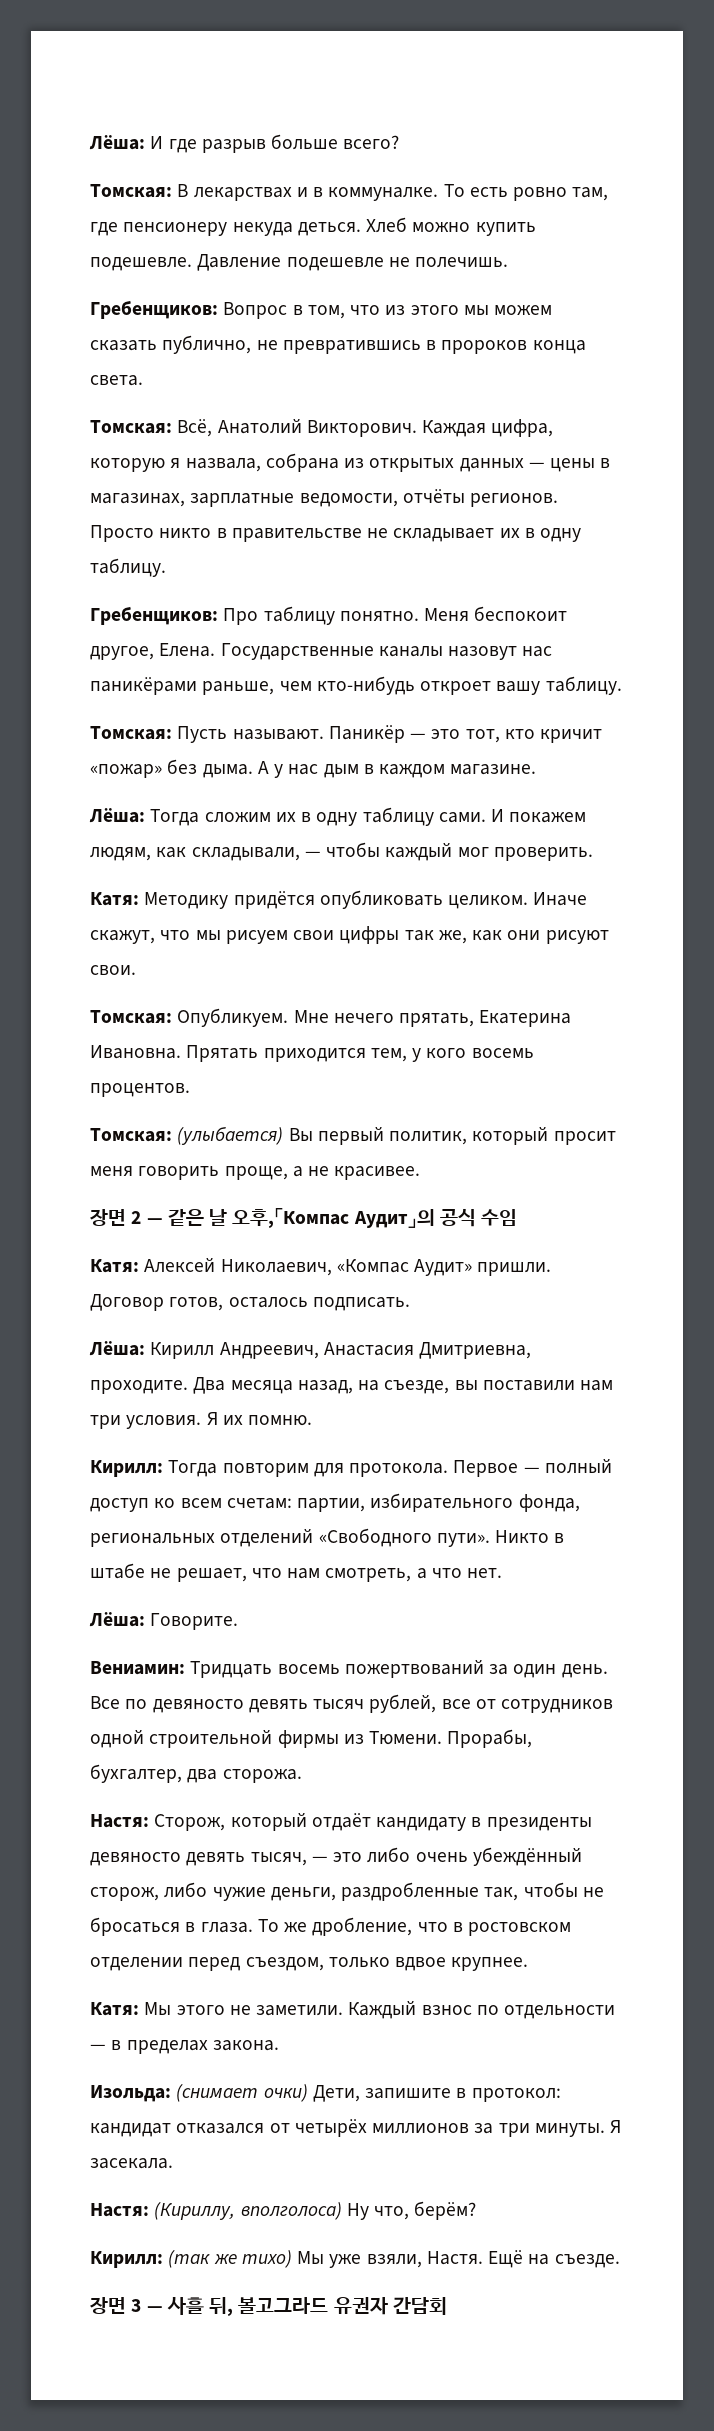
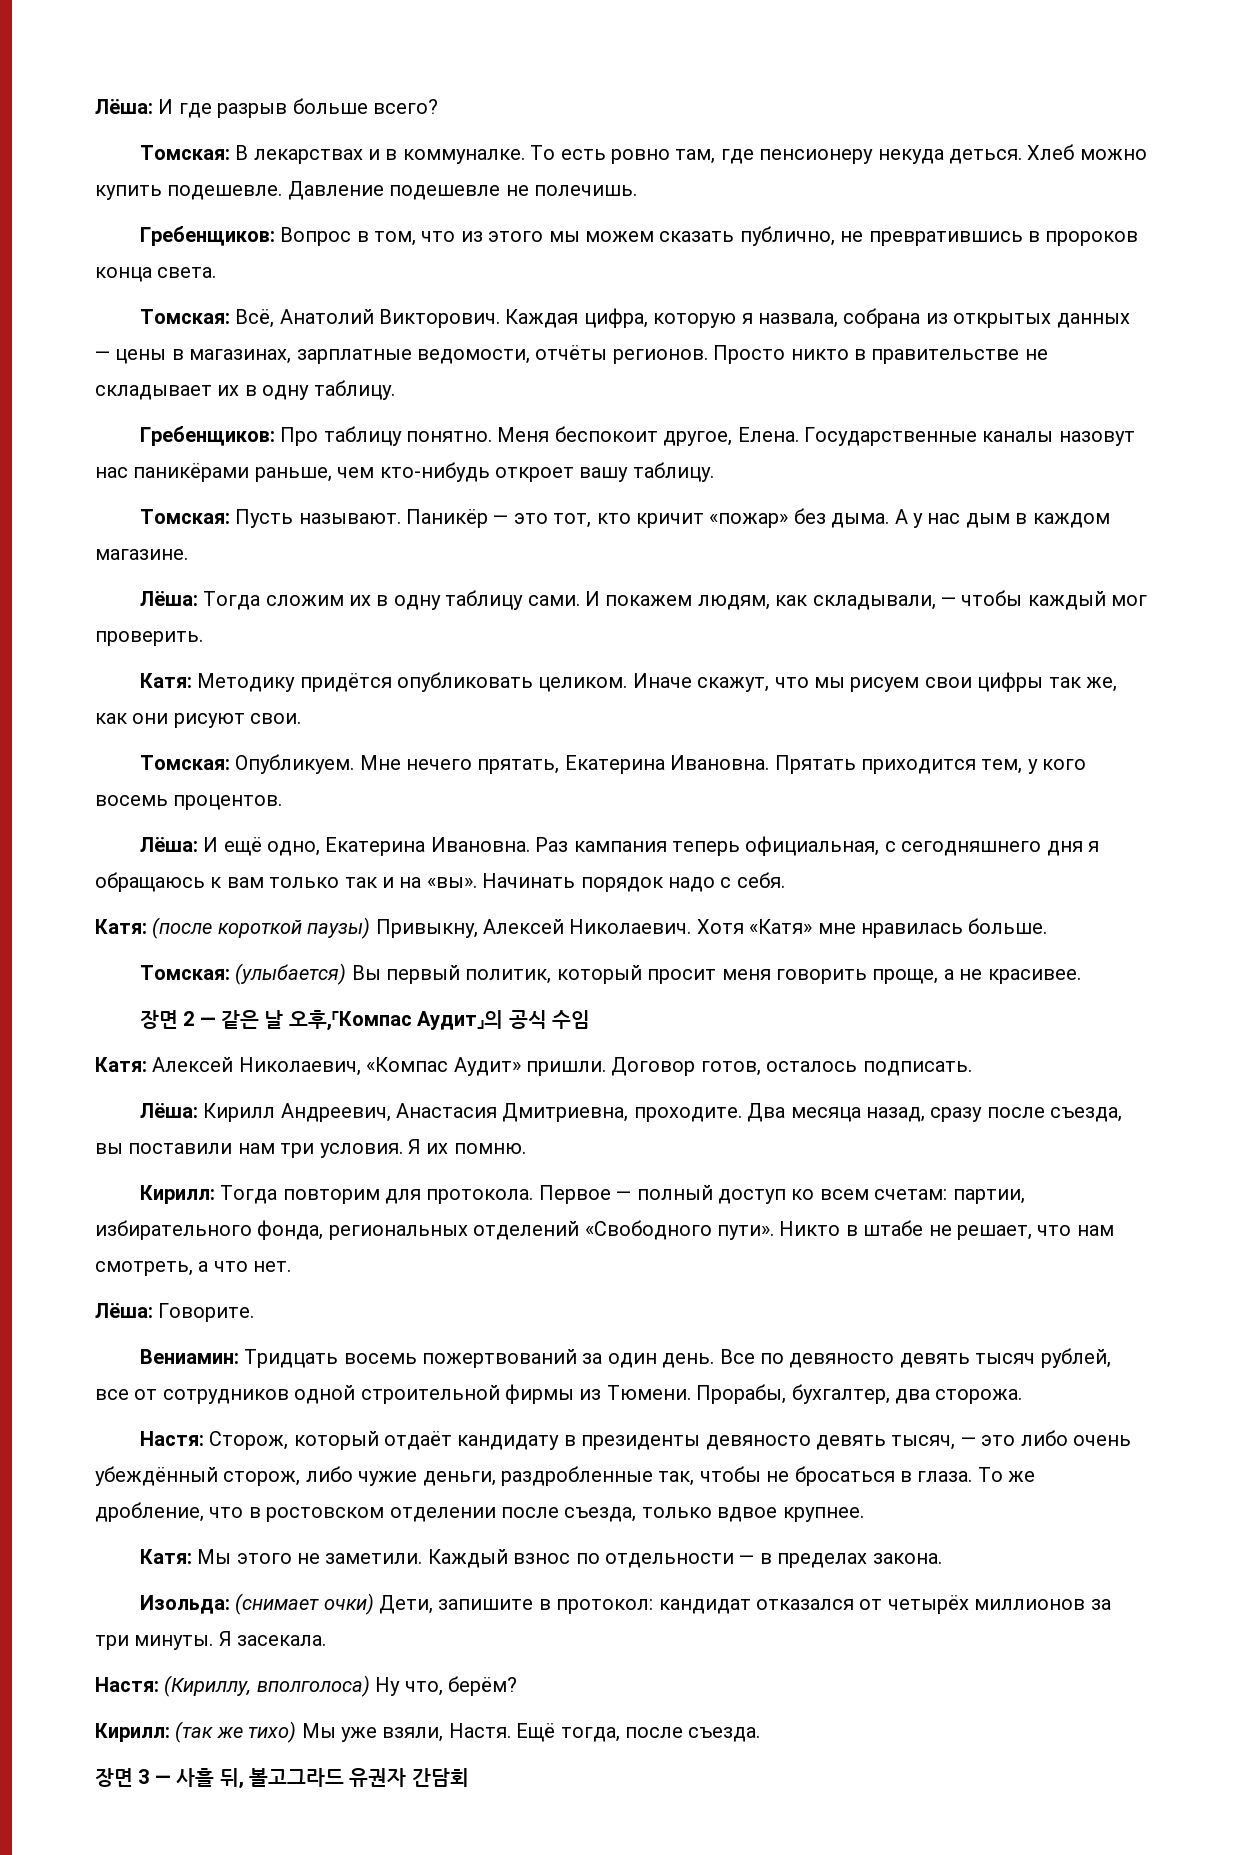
(190, 1090) none -> [139,836,1099,856] [95,872,785,892] [95,917,1048,939] // Лёша: И ещё одно, Екатерина Ивановна. Раз кампания теперь официальная, с сегодняшнего дня я обращаюсь к вам только так и на «вы». Начинать порядок надо с себя. // Катя: (после короткой паузы) Привыкну, Алексей Николаевич. Хотя «Катя» мне нравилась больше.
[358,1380,450,1394] на съезде, -> [930,1107,1123,1122] сразу после съезда,
[188,1957,324,1971] перед съездом, -> [501,1507,637,1522] после съезда,
[528,2254,620,2268] на съезде. -> [560,1727,761,1742] тогда, после съезда.

